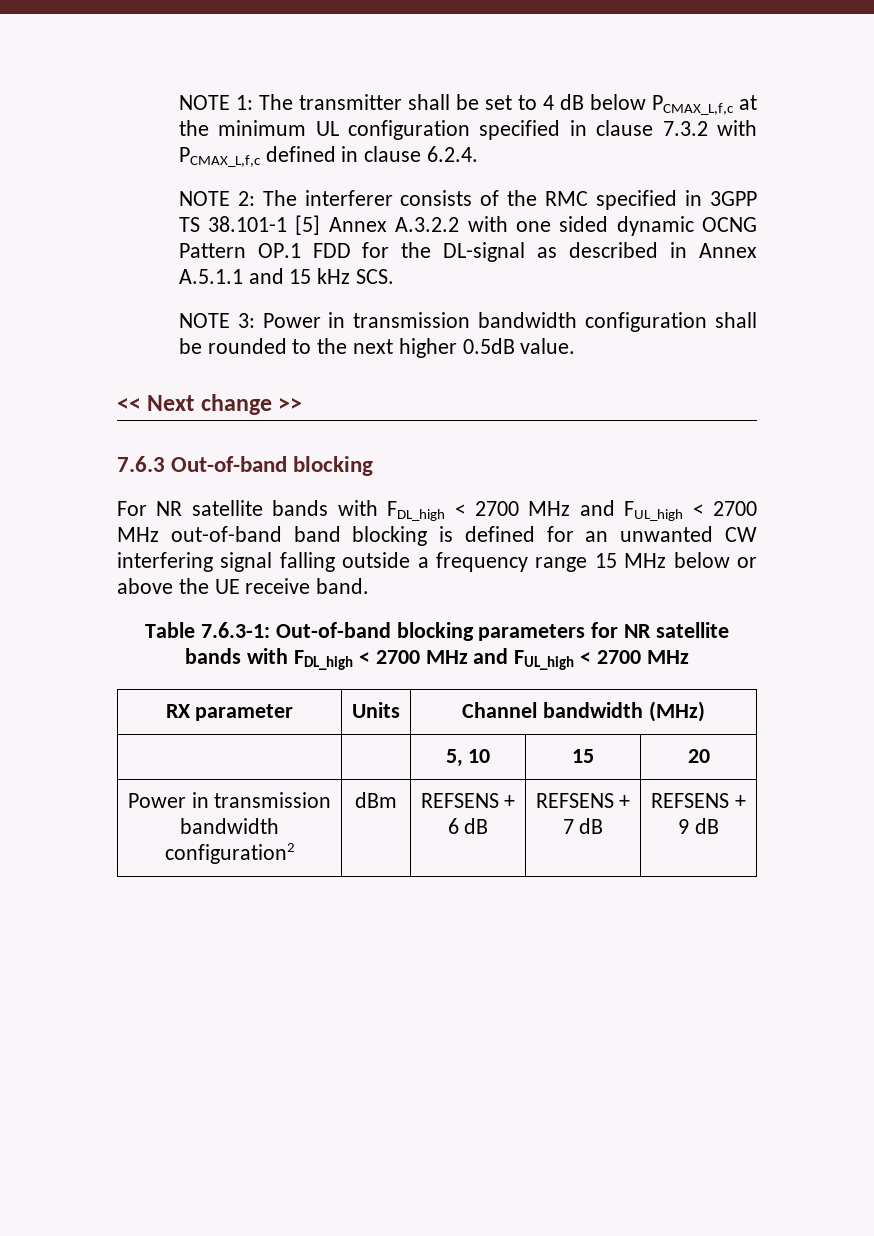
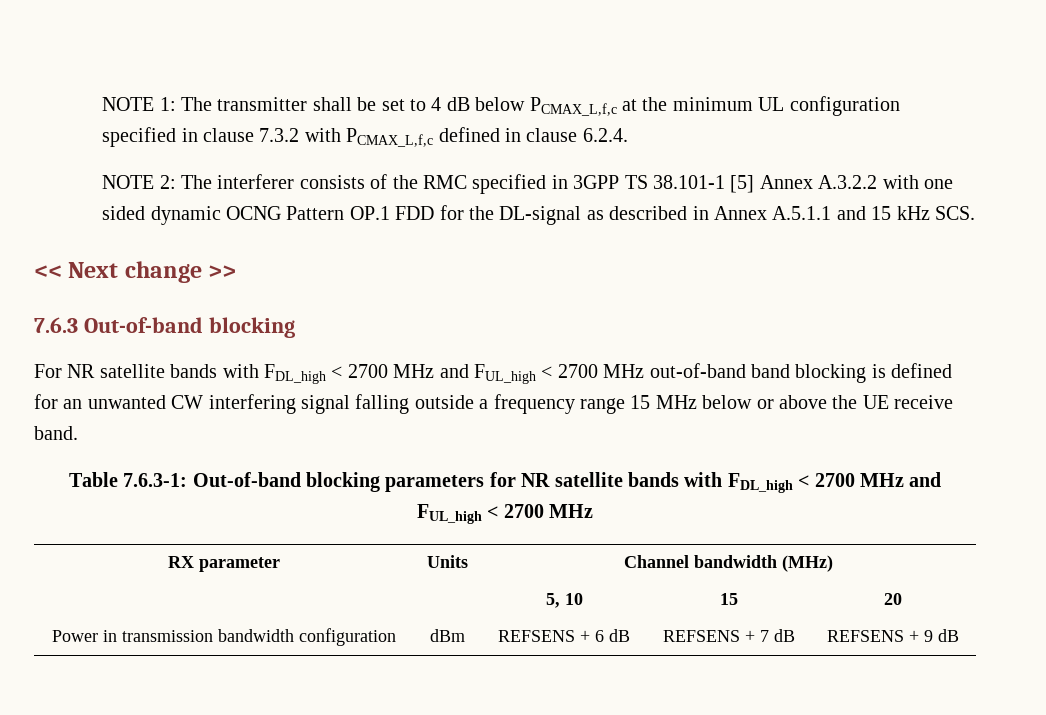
[178,312,758,332] [178,338,576,358] // NOTE 3: Power in transmission bandwidth configuration shall be rounded to the next higher 0.5dB value. -> (975, 213) none
[164,843,295,864] configuration2 -> [298,628,396,646] configuration

